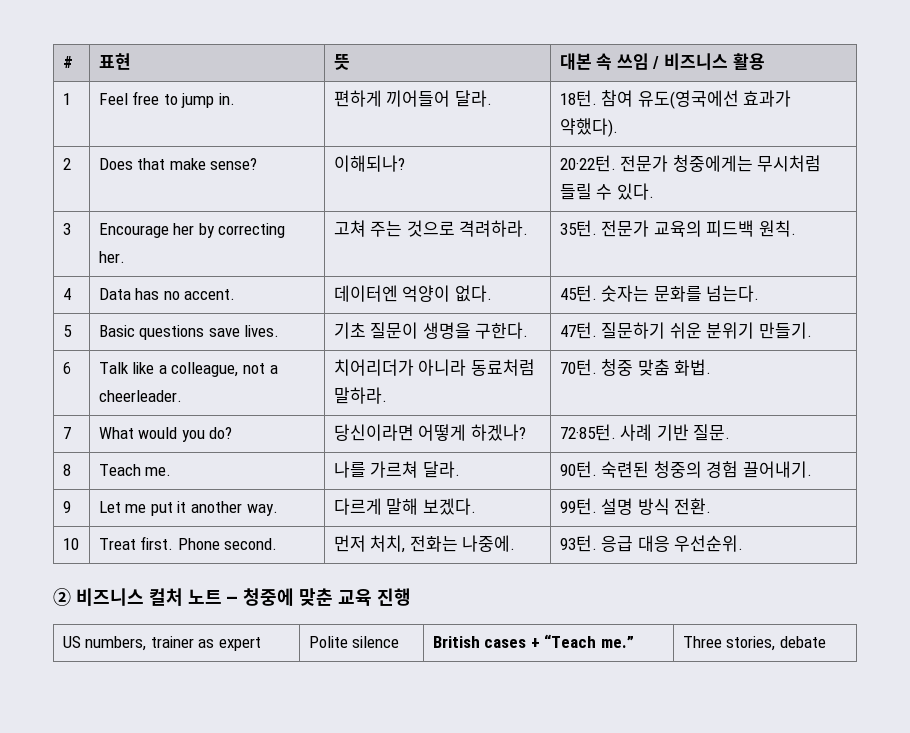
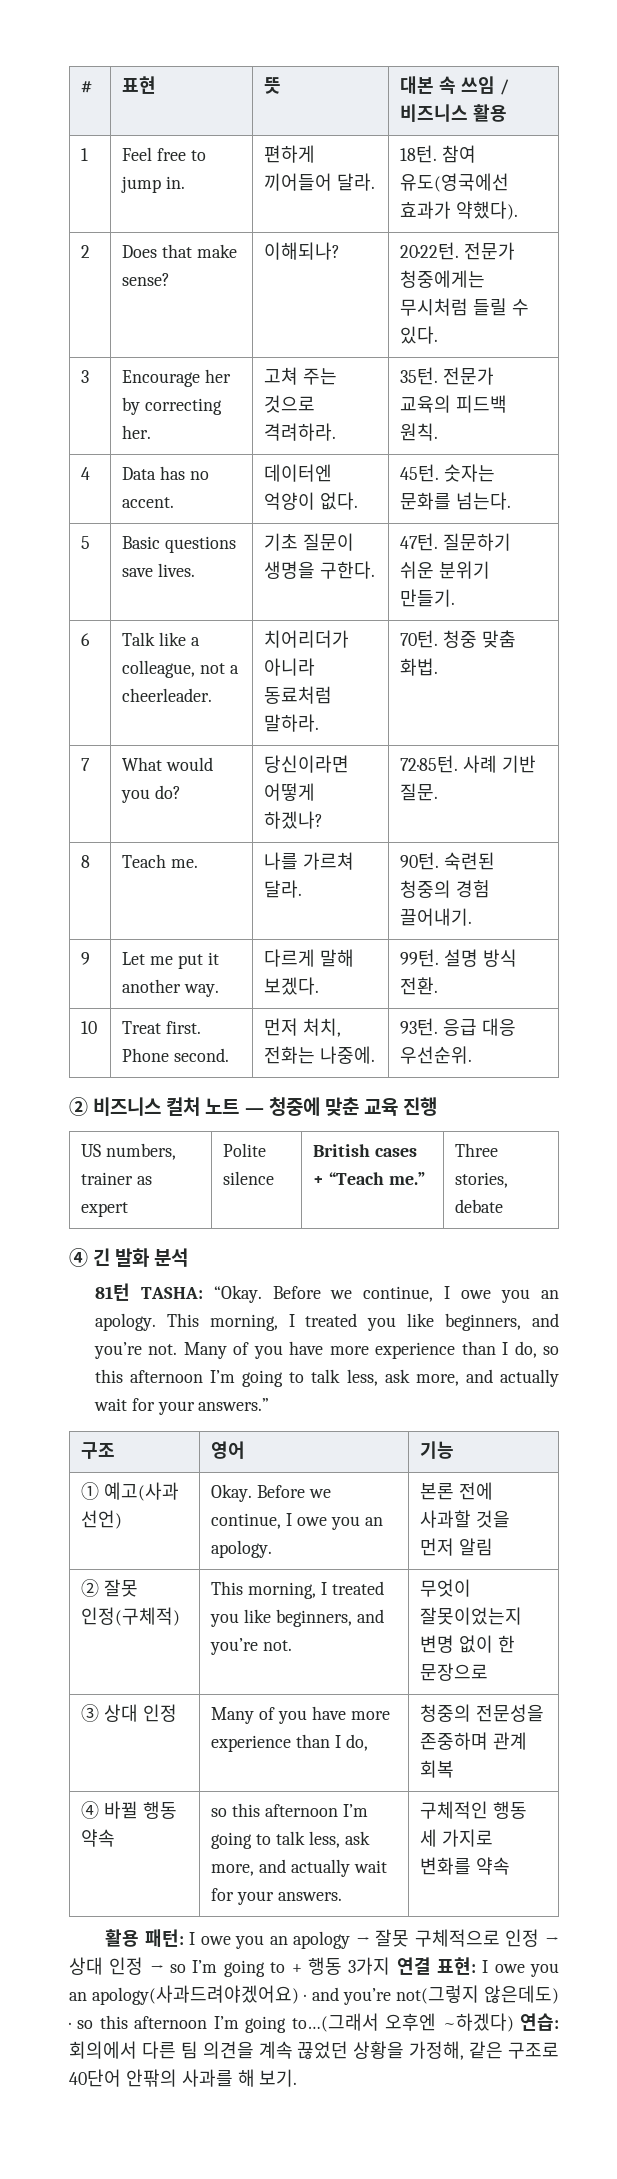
(826, 642) none -> [69,1248,189,1267] [94,1283,559,1303] [94,1313,559,1331] [93,1341,559,1359] [94,1369,559,1387] [93,1398,270,1415] [81,1442,116,1459] [211,1441,246,1459] [420,1441,455,1459] [81,1482,180,1501] [81,1510,123,1529] [211,1484,332,1502] [211,1513,383,1530] [211,1540,273,1558] [420,1482,494,1500] [420,1510,511,1528] [420,1538,494,1556] [81,1579,139,1597] [81,1607,181,1626] [211,1581,384,1599] [210,1609,384,1627] [210,1638,293,1655] [420,1579,472,1597] [420,1607,523,1625] [420,1635,516,1653] [420,1663,489,1681] [81,1704,178,1722] [211,1706,390,1724] [211,1734,368,1752] [420,1704,545,1722] [420,1732,528,1750] [420,1760,455,1778] [81,1801,178,1819] [81,1829,116,1847] [211,1803,368,1817] [211,1831,370,1849] [211,1859,387,1877] [211,1888,343,1905] [420,1801,528,1819] [420,1829,494,1847] [420,1857,511,1875] [105,1929,559,1949] [69,1957,559,1977] [69,1985,559,2005] [69,2013,559,2033] [69,2041,560,2060] [69,2069,298,2087] // ④ 긴 발화 분석 // 81턴 TASHA: “Okay. Before we continue, I owe you an apology. This morning, I treated you like beginners, and you’re not. Many of you have more experience than I do, so this afternoon I’m going to talk less, ask more, and actually wait for your answers.” // 구조 | 영어 | 기능 // ① 예고(사과 선언) | Okay. Before we continue, I owe you an apology. | 본론 전에 사과할 것을 먼저 알림 // ② 잘못 인정(구체적) | This morning, I treated you like beginners, and you’re not. | 무엇이 잘못이었는지 변명 없이 한 문장으로 // ③ 상대 인정 | Many of you have more experience than I do, | 청중의 전문성을 존중하며 관계 회복 // ④ 바뀔 행동 약속 | so this afternoon I’m going to talk less, ask more, and actually wait for your answers. | 구체적인 행동 세 가지로 변화를 약속 // 활용 패턴: I owe you an apology → 잘못 구체적으로 인정 → 상대 인정 → so I’m going to + 행동 3가지 연결 표현: I owe you an apology(사과드려야겠어요) · and you’re not(그렇지 않은데도) · so this afternoon I’m going to…(그래서 오후엔 ~하겠다) 연습: 회의에서 다른 팀 의견을 계속 끊었던 상황을 가정해, 같은 구조로 40단어 안팎의 사과를 해 보기.

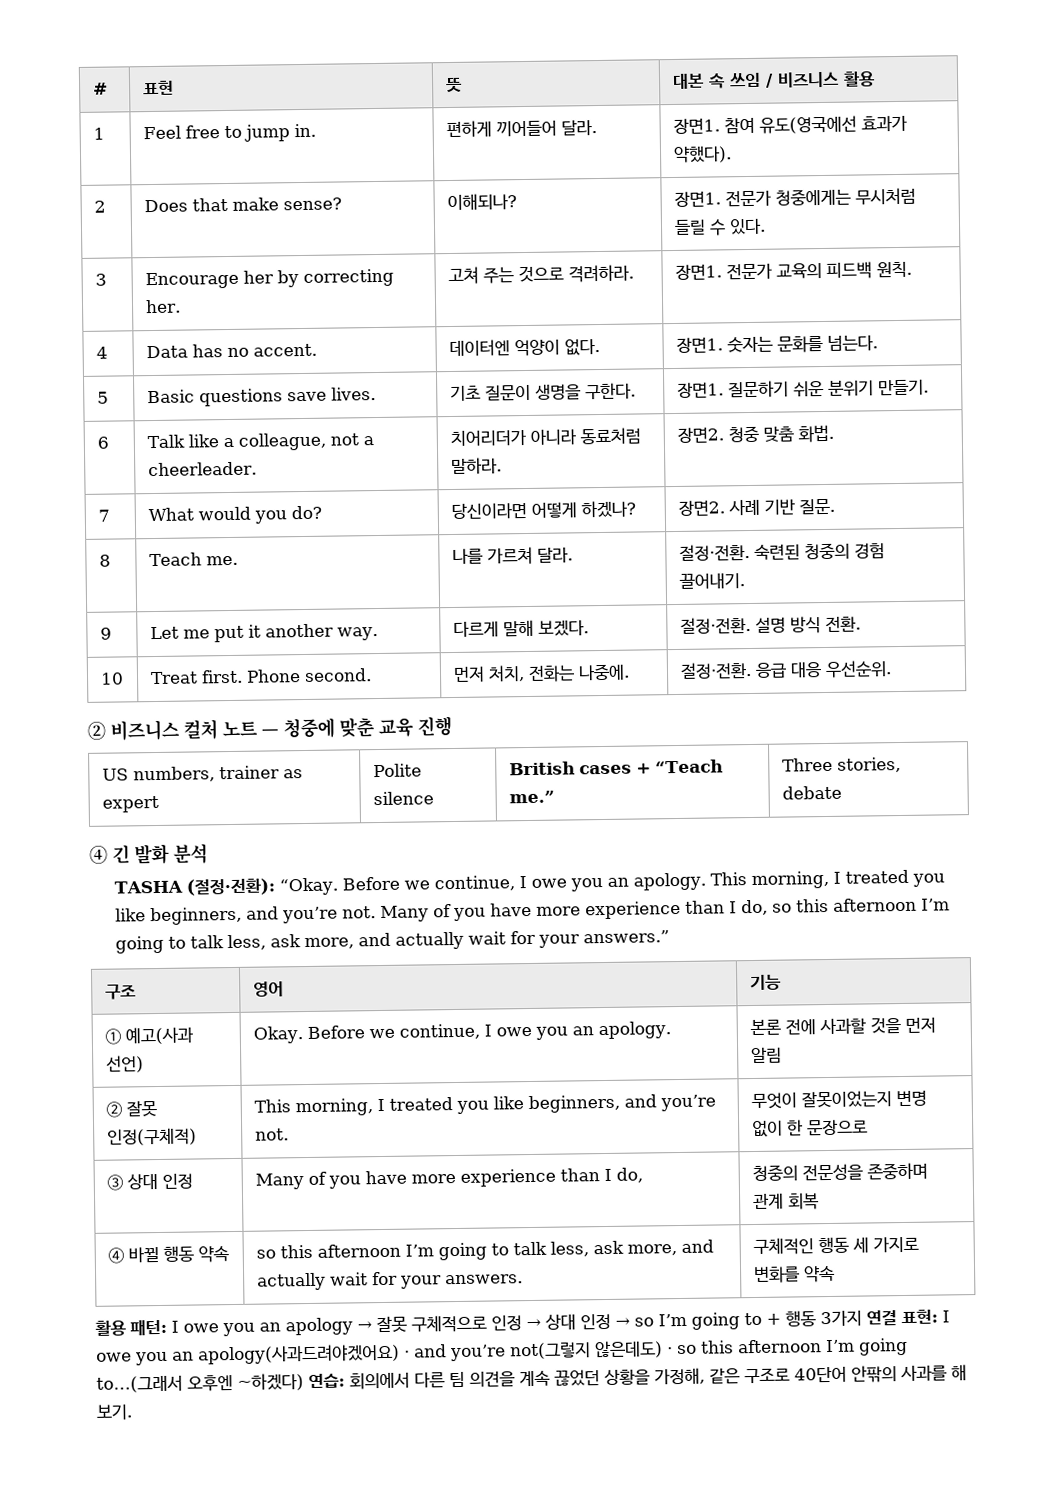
[400,145,438,163] 18턴. -> [672,118,720,134] 장면1.
[400,242,460,260] 20·22턴. -> [673,191,721,207] 장면1.
[400,367,439,385] 35턴. -> [674,264,722,280] 장면1.
[400,464,440,482] 45턴. -> [675,337,723,353] 장면1.
[400,533,439,551] 47턴. -> [676,382,724,398] 장면1.
[400,630,439,648] 70턴. -> [676,427,724,443] 장면2.
[400,755,459,773] 72·85턴. -> [677,500,725,516] 장면2.
[400,852,440,870] 90턴. -> [678,544,750,561] 절정·전환.
[400,949,440,967] 99턴. -> [679,617,751,634] 절정·전환.
[400,1018,439,1036] 93턴. -> [679,661,752,679] 절정·전환.
[94,1283,203,1301] 81턴 TASHA: -> [113,878,275,896] TASHA (절정·전환):

